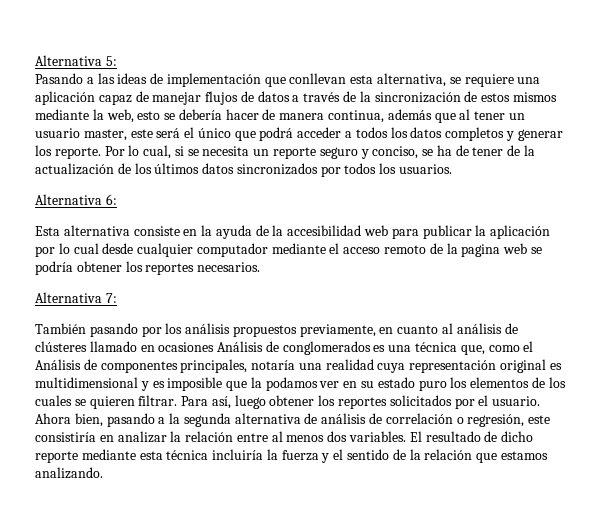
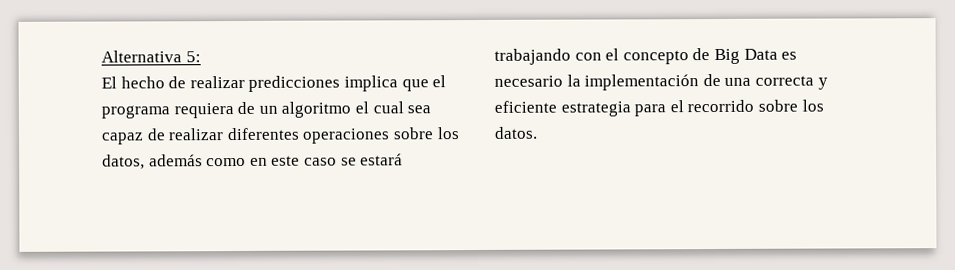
[35,73,541,87] [35,91,557,105] [35,109,525,123] [35,127,563,141] [35,145,536,159] [35,163,453,177] [35,194,117,205] [35,225,551,239] [35,243,542,257] [35,261,261,275] [35,292,117,303] [35,323,518,337] [35,341,534,355] [35,359,562,373] [35,377,566,391] [35,395,541,409] [35,413,551,427] [35,431,534,443] [35,449,548,463] [35,467,103,479] Pasando a las ideas de implementación que conllevan esta alternativa, se requiere una aplicación capaz de manejar flujos de datos a través de la sincronización de estos mismos mediante la web, esto se debería hacer de manera continua, además que al tener un usuario master, este será el único que podrá acceder a todos los datos completos y generar los reporte. Por lo cual, si se necesita un reporte seguro y conciso, se ha de tener de la actualización de los últimos datos sincronizados por todos los usuarios. // Alternativa 6: // Esta alternativa consiste en la ayuda de la accesibilidad web para publicar la aplicación por lo cual desde cualquier computador mediante el acceso remoto de la pagina web se podría obtener los reportes necesarios. // Alternativa 7: // También pasando por los análisis propuestos previamente, en cuanto al análisis de clústeres llamado en ocasiones Análisis de conglomerados es una técnica que, como el Análisis de componentes principales, notaría una realidad cuya representación original es multidimensional y es imposible que la podamos ver en su estado puro los elementos de los cuales se quieren filtrar. Para así, luego obtener los reportes solicitados por el usuario. Ahora bien, pasando a la segunda alternativa de análisis de correlación o regresión, este consistiría en analizar la relación entre al menos dos variables. El resultado de dicho reporte mediante esta técnica incluiría la fuerza y el sentido de la relación que estamos analizando. -> [101,75,447,92] [101,101,432,119] [101,127,460,145] [102,153,404,170] [494,48,798,65] [494,73,828,91] [494,99,824,117] [494,126,538,139] El hecho de realizar predicciones implica que el programa requiera de un algoritmo el cual sea capaz de realizar diferentes operaciones sobre los datos, además como en este caso se estará trabajando con el concepto de Big Data es necesario la implementación de una correcta y eficiente estrategia para el recorrido sobre los datos.

